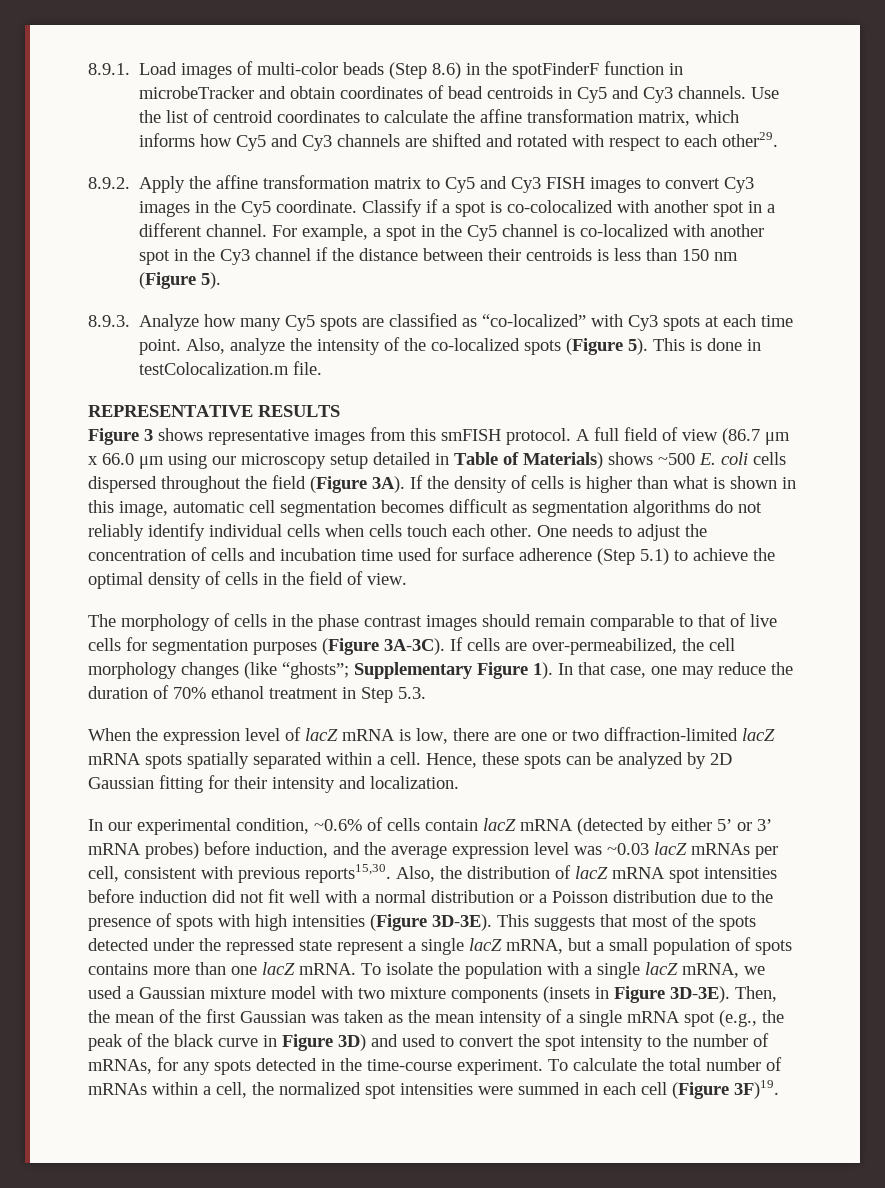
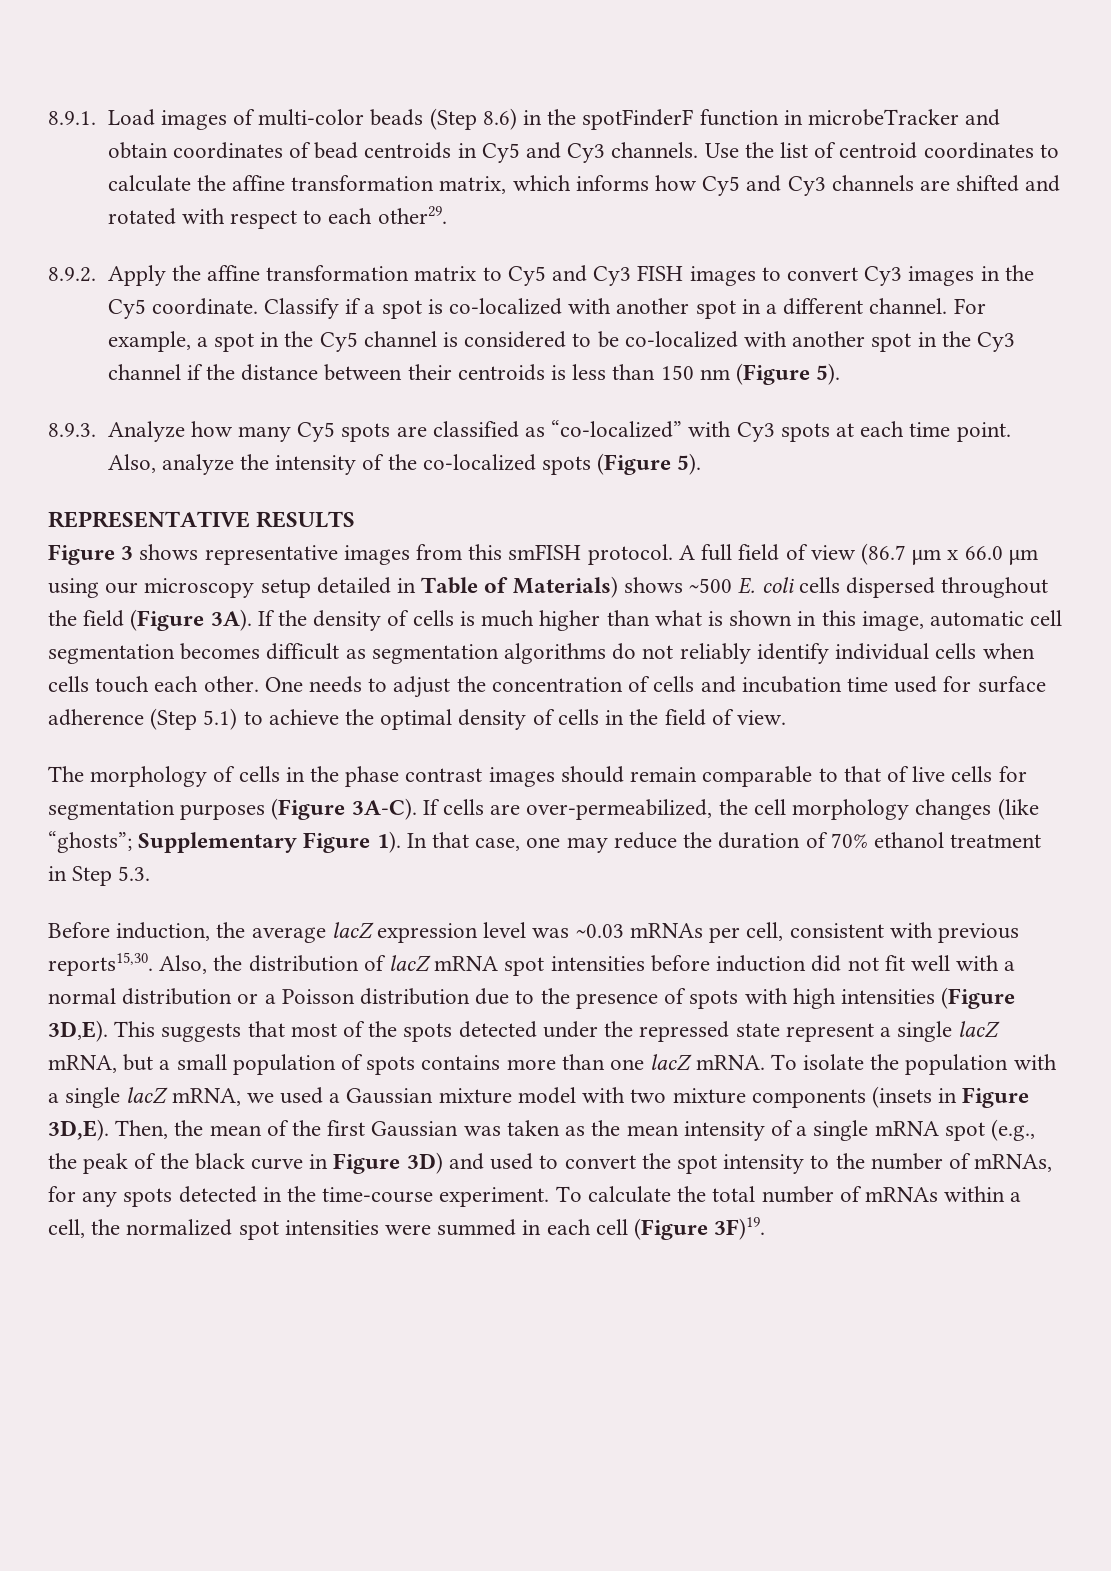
[507,200,614,213] co-colocalized -> [448,298,562,315] co-localized
(576, 231) none -> [464,331,619,348] considered to be
[653,338,762,351] [139,361,323,375] This is done in testColocalization.m file. -> (702, 464) none
(581, 483) none -> [481,610,535,627] much
[384,638,445,655] 3A-3C). -> [351,798,417,820] 3A-C).
[88,727,775,745] [88,752,732,769] [88,775,459,793] [88,817,772,835] [88,841,360,859] When the expression level of lacZ mRNA is low, there are one or two diffraction-limited lacZ mRNA spots spatially separated within a cell. Hence, these spots can be analyzed by 2D Gaussian fitting for their intensity and localization. // In our experimental condition, ~0.6% of cells contain lacZ mRNA (detected by either 5’ or 3’ mRNA probes) before induction, and -> [48,922,211,941] Before induction,
(447, 852) none -> [331,922,374,939] lacZ
[654,842,687,855] lacZ -> (624, 931) none
[432,914,492,931] 3D-3E). -> [48,1020,108,1042] 3D,E).
[670,986,730,1003] 3D-3E). -> [48,1119,109,1141] 3D,E).

